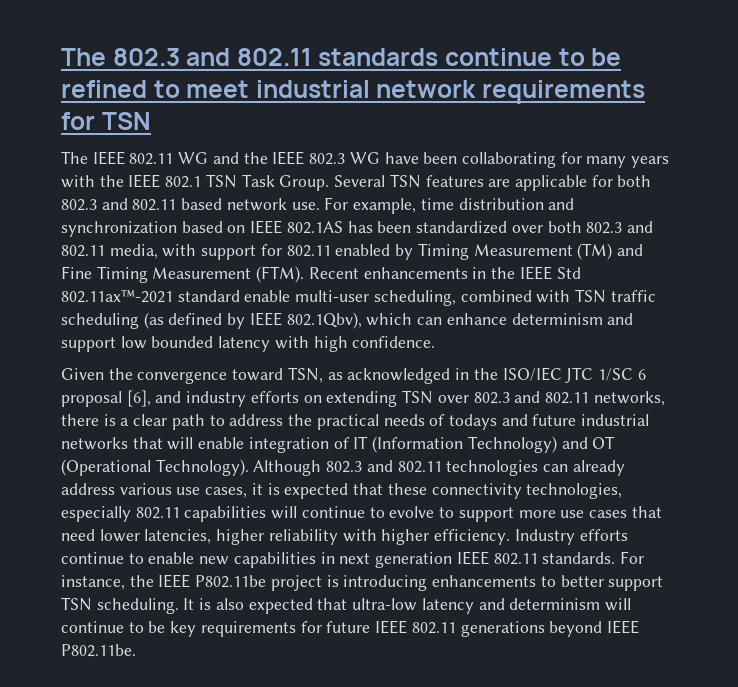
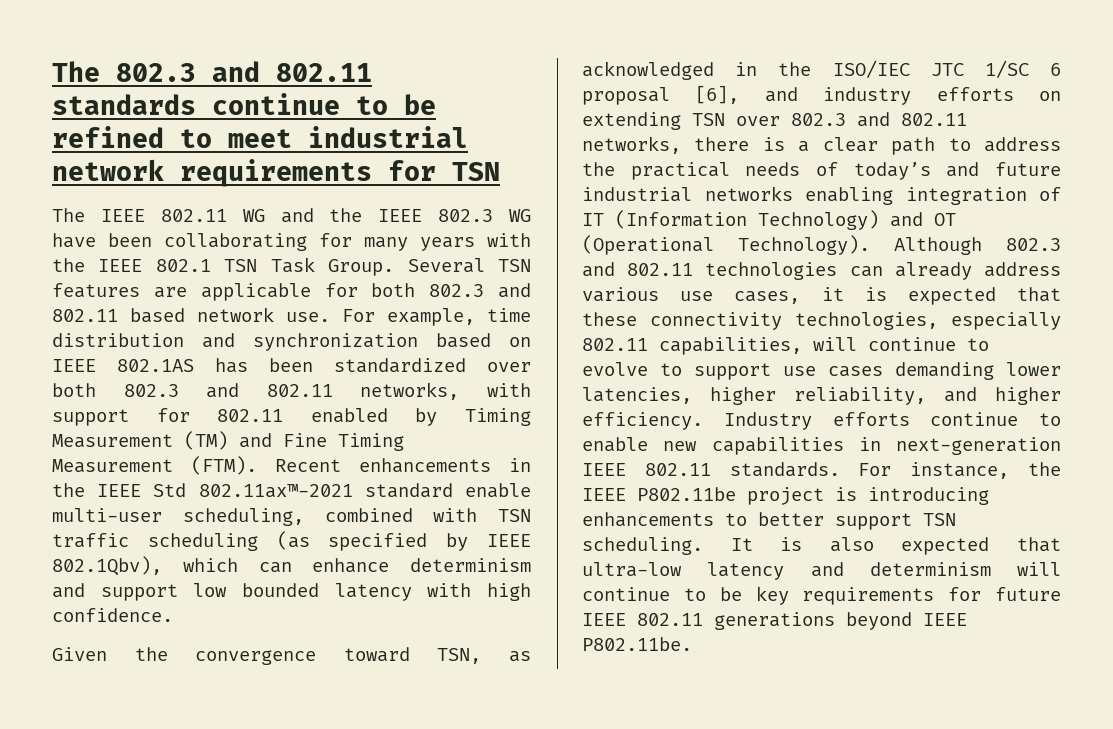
[109,244,158,259] media, -> [360,382,460,400] networks,
[168,313,223,325] defined -> [328,533,428,551] specified
[448,414,497,430] todays -> [853,162,931,180] today’s
[132,437,245,450] that will enable -> [805,187,893,205] enabling
[184,506,267,522] capabilities -> [659,337,802,355] capabilities,
[518,510,556,518] more -> (771, 371) none
[631,506,662,518] [61,529,95,541] that need -> [895,362,994,380] demanding
[268,529,377,545] reliability with -> [794,387,977,405] reliability, and
[339,552,453,568] next generation -> [896,437,1061,455] next-generation

